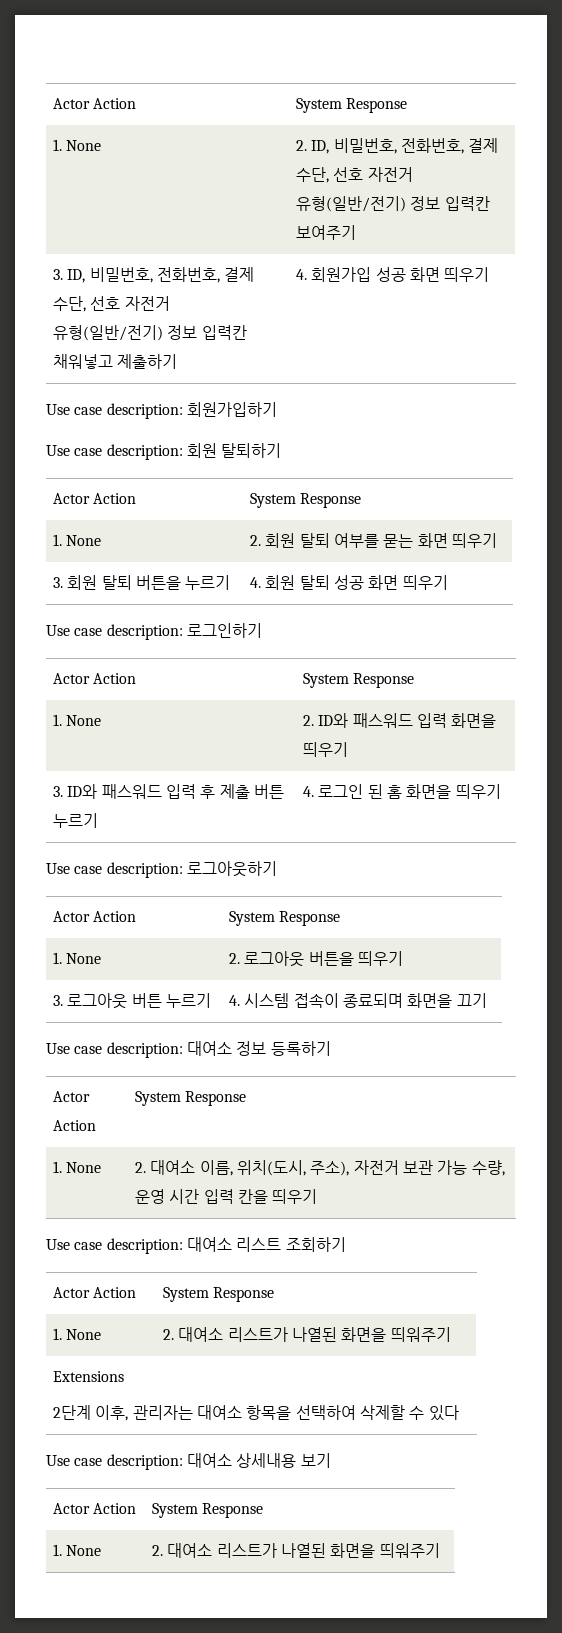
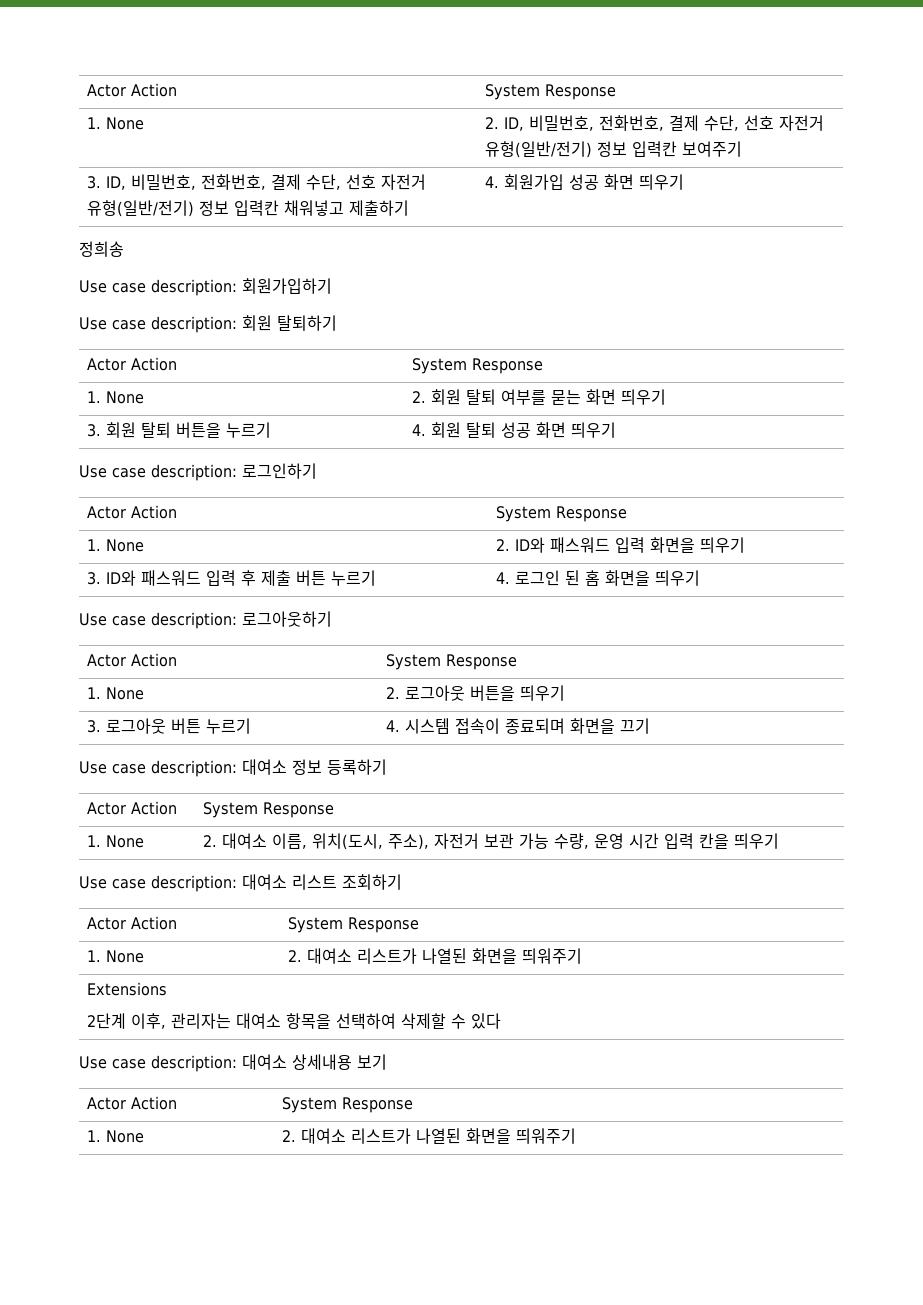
(490, 274) none -> [79,241,124,257] // 정희송

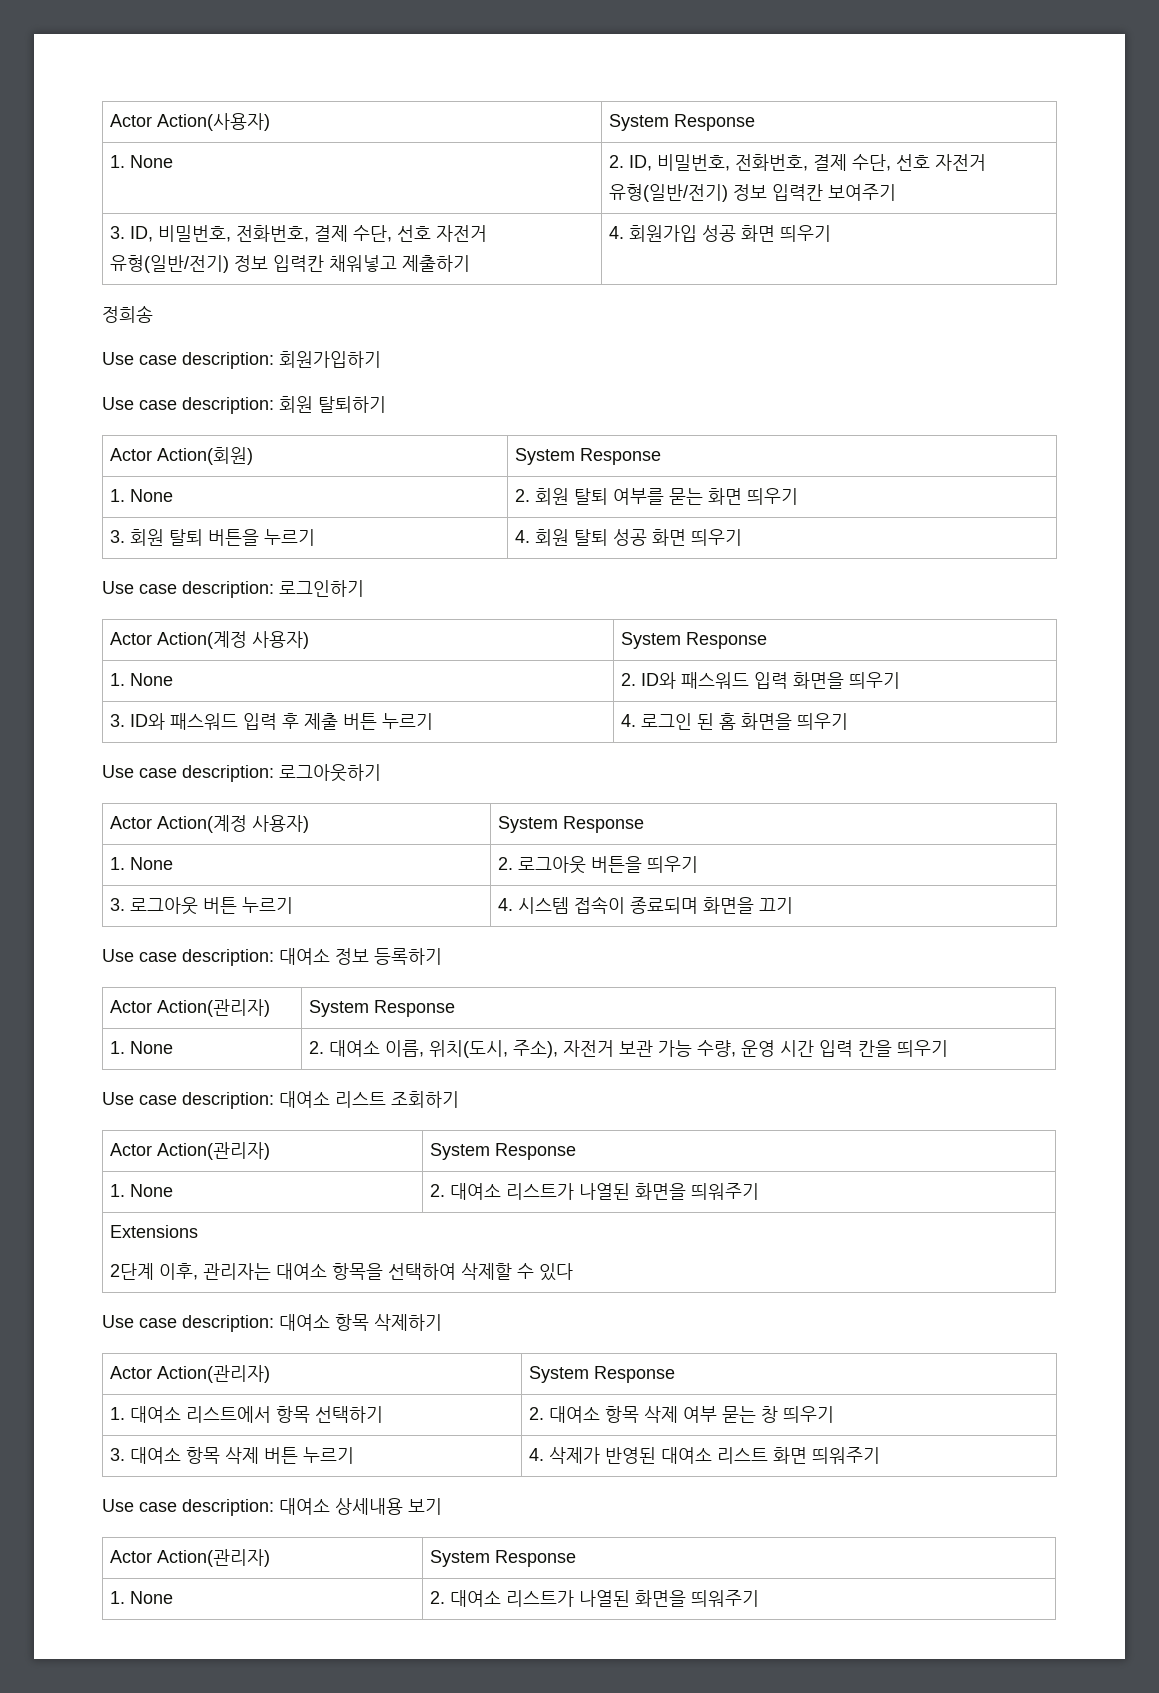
[87,83,178,97] Actor Action -> [109,113,270,131] Actor Action(사용자)
[131,357,178,371] Action -> [156,447,253,465] Action(회원)
[131,505,178,519] Action -> [156,631,309,649] Action(계정 사용자)
[131,653,178,667] Action -> [156,815,309,833] Action(계정 사용자)
[131,801,178,815] Action -> [156,999,270,1017] Action(관리자)
[131,916,178,930] Action -> [156,1142,270,1160] Action(관리자)
(502, 1021) none -> [102,1314,442,1332] [109,1365,270,1383] [528,1366,675,1383] [109,1406,383,1423] [528,1406,834,1423] [109,1447,354,1464] [528,1447,880,1464] // Use case description: 대여소 항목 삭제하기 // Actor Action(관리자) | System Response // 1. 대여소 리스트에서 항목 선택하기 | 2. 대여소 항목 삭제 여부 묻는 창 띄우기 // 3. 대여소 항목 삭제 버튼 누르기 | 4. 삭제가 반영된 대여소 리스트 화면 띄워주기
[131,1096,178,1110] Action -> [156,1549,270,1567] Action(관리자)

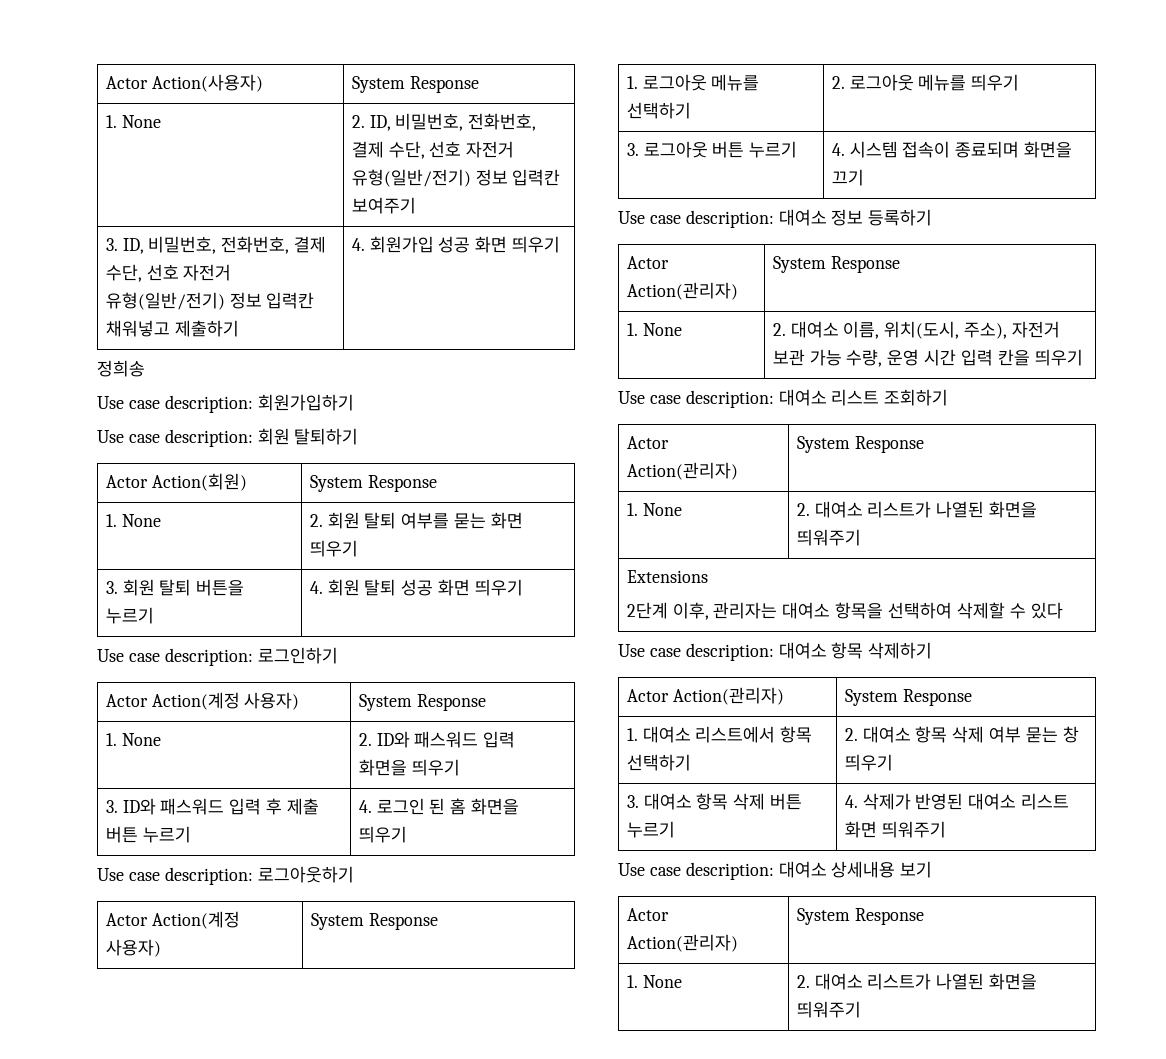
[109,857,173,870] 1. None -> [626,74,760,91] [626,102,691,119] 1. 로그아웃 메뉴를 선택하기
[590,856,642,873] 버튼을 -> [918,74,967,91] 메뉴를

